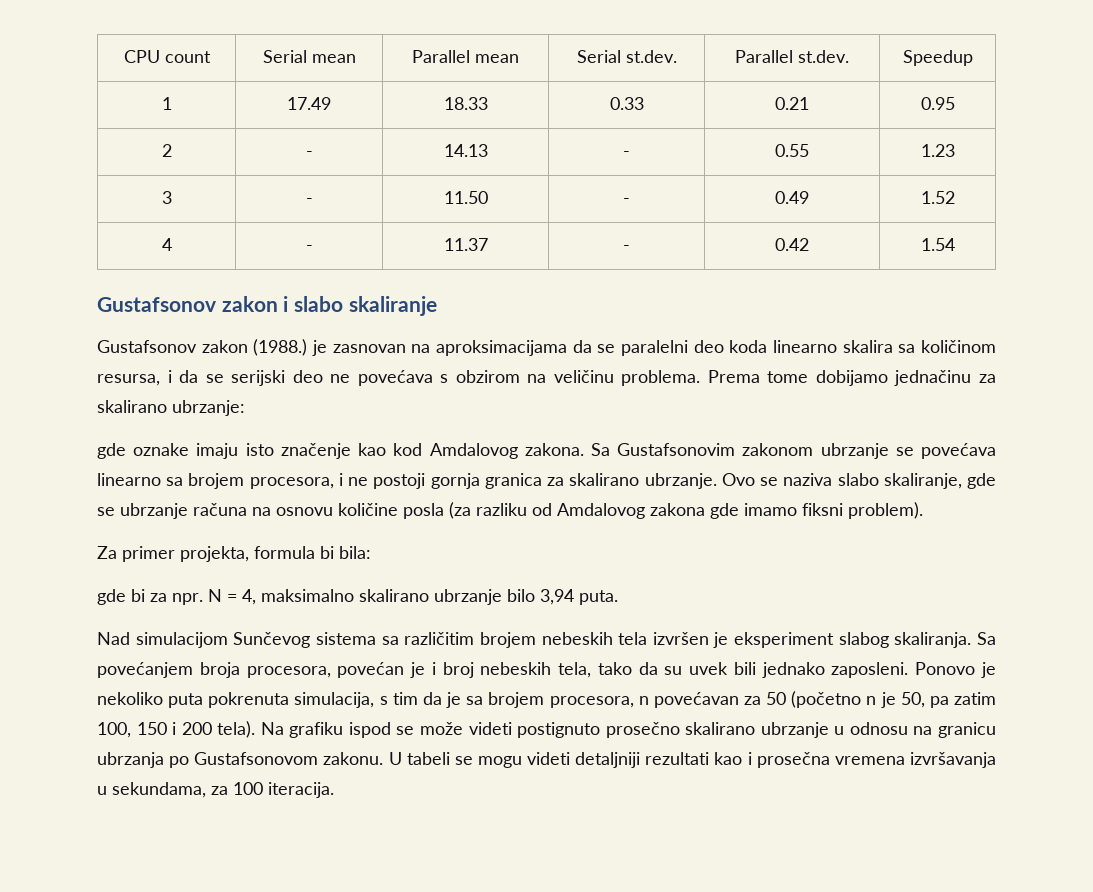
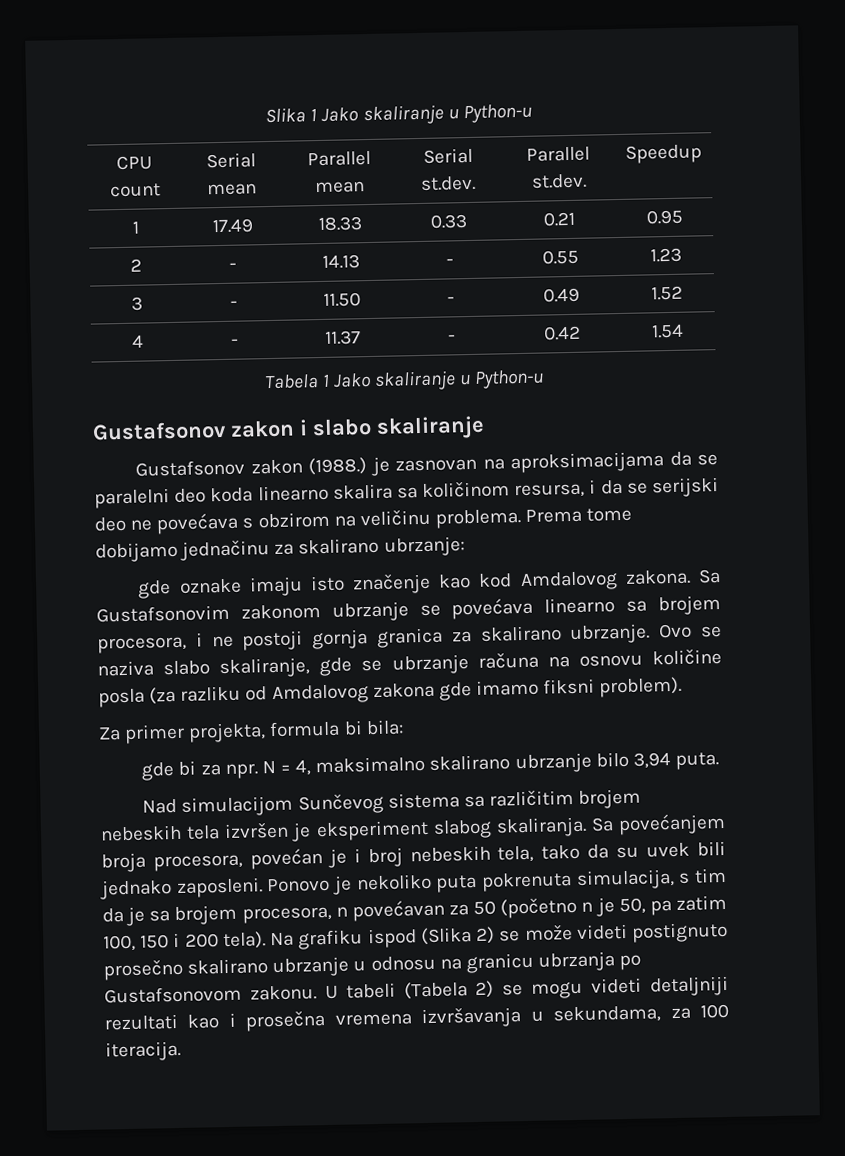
(123, 56) none -> [265,103,532,126] Slika 1 Jako skaliranje u Python-u //
(955, 244) none -> [263,369,545,391] // Tabela 1 Jako skaliranje u Python-u
(391, 730) none -> [420,926,496,946] (Slika 2)
(450, 758) none -> [403,980,495,1000] (Tabela 2)

